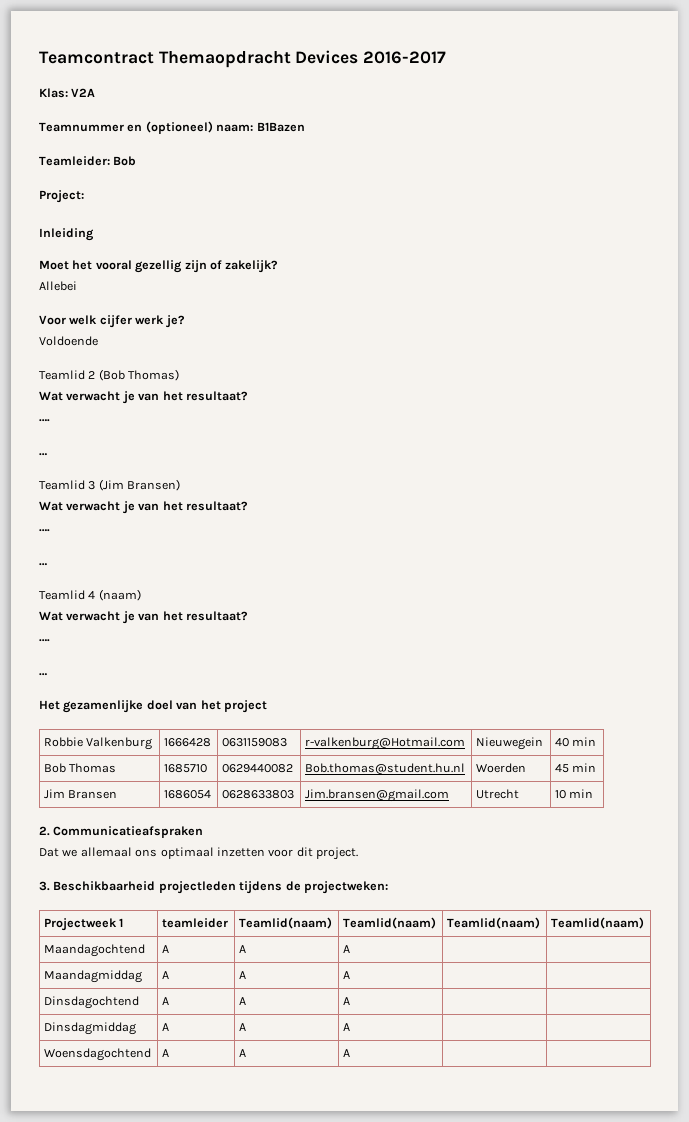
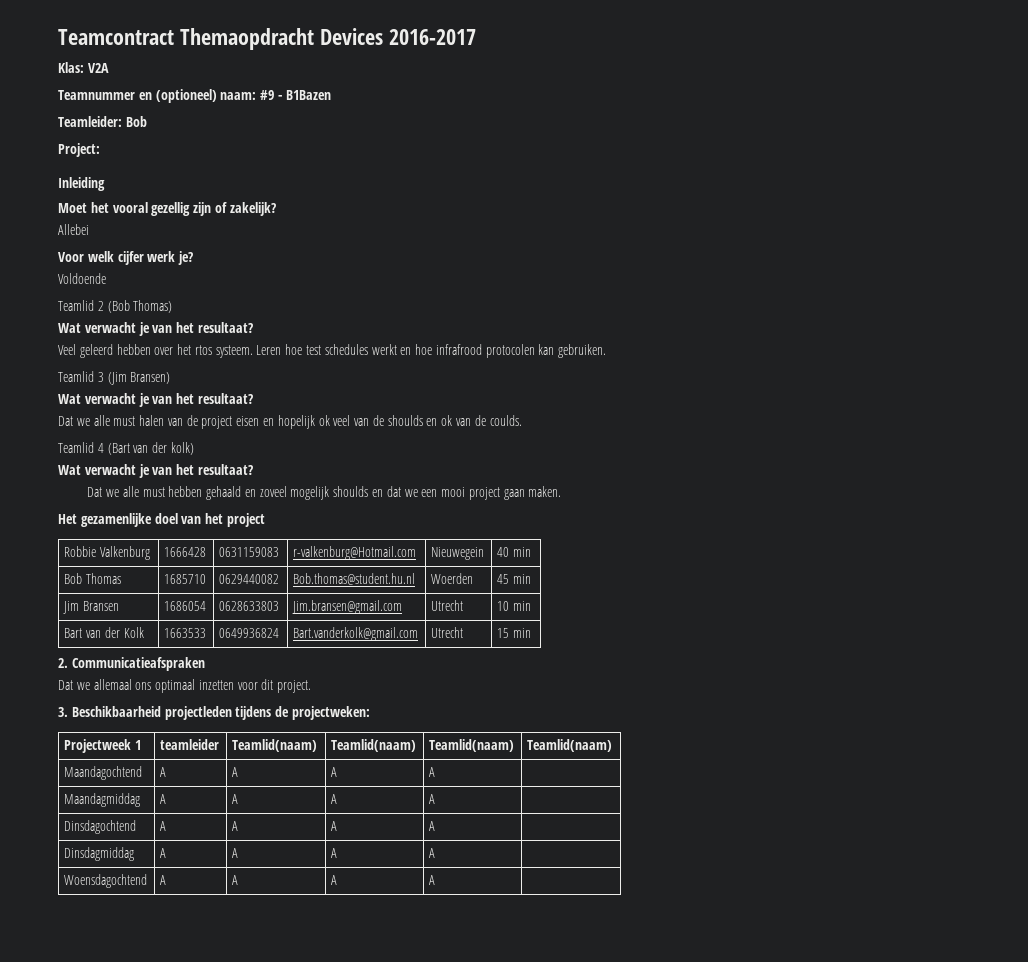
(254, 128) none -> [260,90,282,100] #9 -
[39,419,50,422] [39,453,47,456] …. // … -> [58,344,607,358] Veel geleerd hebben over het rtos systeem. Leren hoe test schedules werkt en hoe infrafrood protocolen kan gebruiken.
[39,529,50,532] [39,563,47,566] [39,589,141,601] [39,611,248,624] [39,639,50,642] [39,673,47,676] …. // … // Teamlid 4 (naam) // Wat verwacht je van het resultaat? // …. // … -> [58,415,522,429] [58,442,194,455] [58,464,253,478] [87,486,562,500] Dat we alle must halen van de project eisen en hopelijk ok veel van de shoulds en ok van de coulds. // Teamlid 4 (Bart van der kolk) // Wat verwacht je van het resultaat? // Dat we alle must hebben gehaald en zoveel mogelijk shoulds en dat we een mooi project gaan maken.
(594, 793) none -> [64,627,144,638] [164,628,207,638] [219,628,280,638] [293,627,419,641] [431,627,464,638] [497,628,531,638] // Bart van der Kolk | 1663533 | 0649936824 | Bart.vanderkolk@gmail.com | Utrecht | 15 min
(351, 949) none -> [429,767,436,777] A
(351, 975) none -> [429,794,436,804] A
(351, 1001) none -> [429,821,436,831] A
(351, 1027) none -> [429,848,436,858] A
(351, 1053) none -> [429,875,436,885] A

